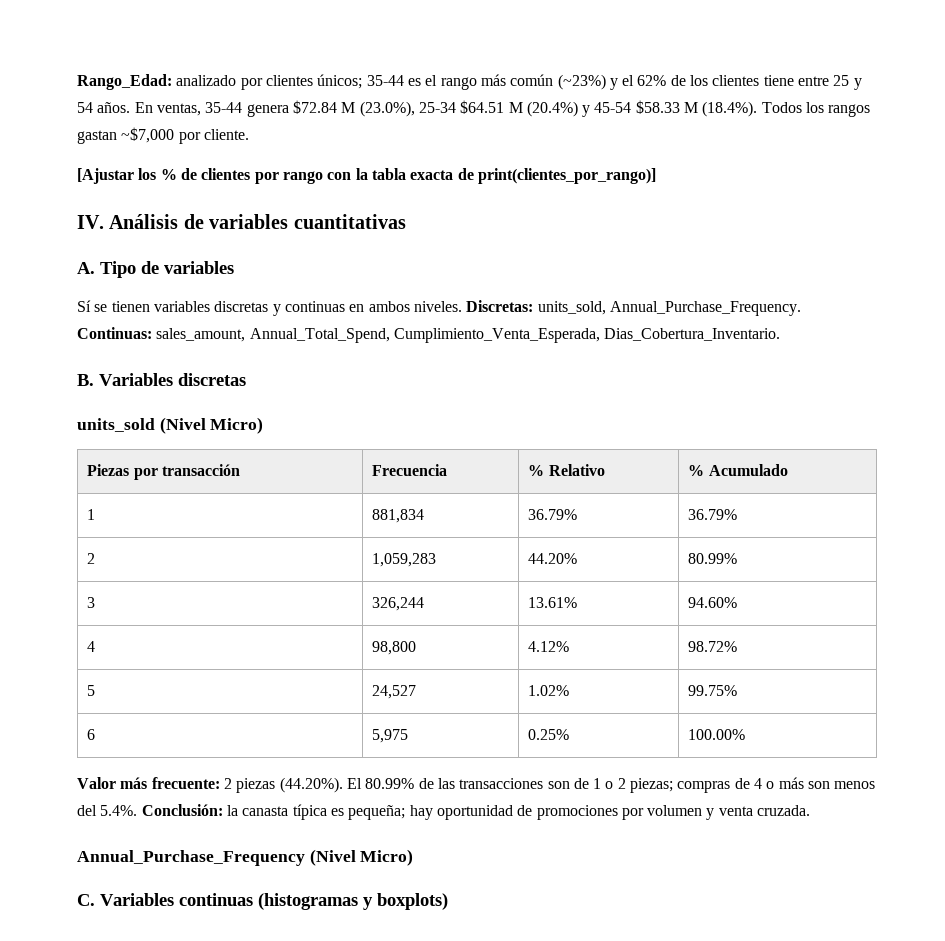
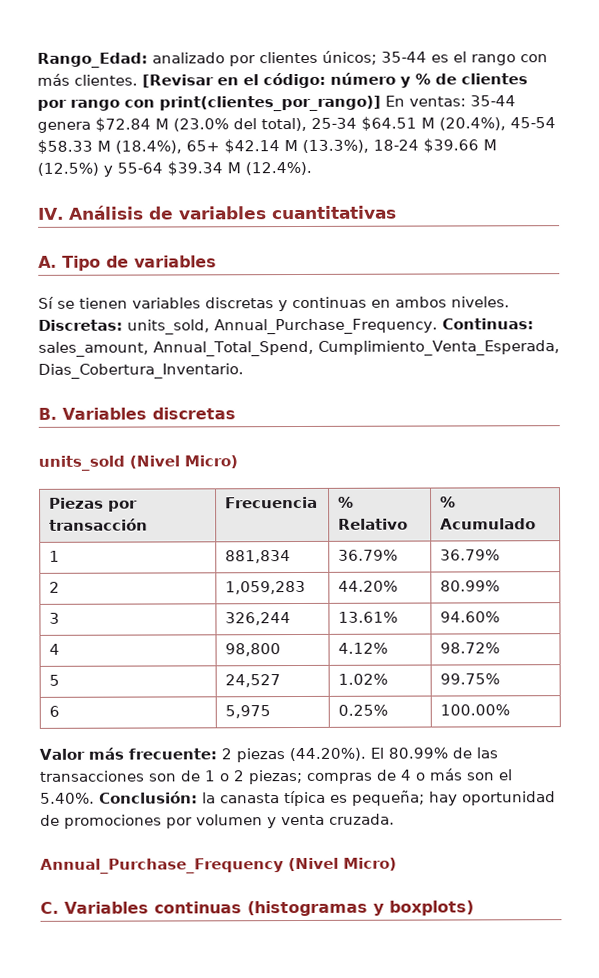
[480,74,862,90] [77,100,871,117] [77,127,249,144] [77,168,157,184] más común (~23%) y el 62% de los clientes tiene entre 25 y 54 años. En ventas, 35-44 genera $72.84 M (23.0%), 25-34 $64.51 M (20.4%) y 45-54 $58.33 M (18.4%). Todos los rangos gastan ~$7,000 por cliente. // [Ajustar los -> [520,54,548,63] [37,72,411,89] con más clientes. [Revisar en el código: número y
[355,168,656,184] la tabla exacta de print(clientes_por_rango)] -> [159,95,516,112] [37,116,556,133] [37,138,497,154] [37,161,312,177] print(clientes_por_rango)] En ventas: 35-44 genera $72.84 M (23.0% del total), 25-34 $64.51 M (20.4%), 45-54 $58.33 M (18.4%), 65+ $42.14 M (13.3%), 18-24 $39.66 M (12.5%) y 55-64 $39.34 M (12.4%).
[834,781,876,789] [77,805,138,816] menos del 5.4%. -> [498,769,513,781] [40,792,95,804] el 5.40%.

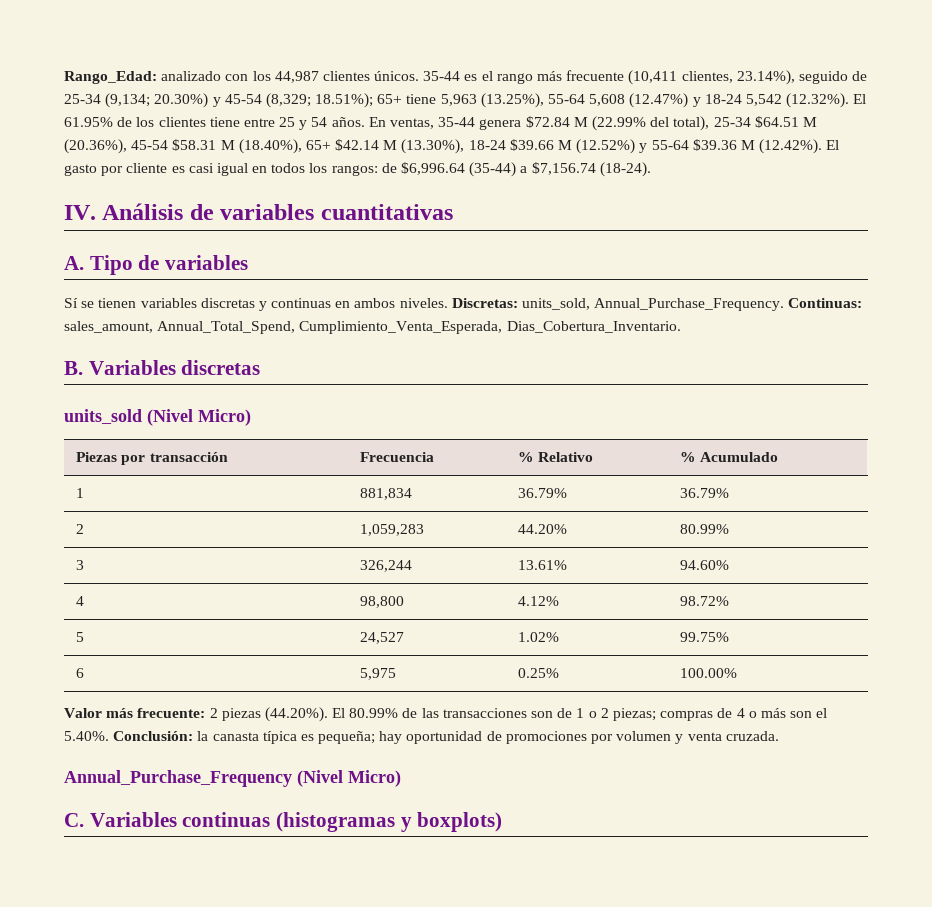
[229,50,548,67] [37,72,528,89] [37,95,466,112] por clientes únicos; 35-44 es el rango con más clientes. [Revisar en el código: número y % de clientes por rango con print(clientes_por_rango)] En ventas: -> [225,70,868,85] [64,93,867,108] [64,117,435,130] con los 44,987 clientes únicos. 35-44 es el rango más frecuente (10,411 clientes, 23.14%), seguido de 25-34 (9,134; 20.30%) y 45-54 (8,329; 18.51%); 65+ tiene 5,963 (13.25%), 55-64 5,608 (12.47%) y 18-24 5,542 (12.32%). El 61.95% de los clientes tiene entre 25 y 54 años. En ventas,
[173,118,229,132] (23.0% -> [591,116,646,131] (22.99%
[439,117,556,131] [37,139,182,154] (20.4%), 45-54 $58.33 M (18.4%), -> [64,139,302,154] (20.36%), 45-54 $58.31 M (18.40%),
[302,139,369,153] (13.3%), -> [401,139,465,154] (13.30%),
[37,162,99,176] (12.5%) -> [576,139,636,154] (12.52%)
[167,161,312,176] $39.34 M (12.4%). -> [692,139,840,154] [64,162,651,177] $39.36 M (12.42%). El gasto por cliente es casi igual en todos los rangos: de $6,996.64 (35-44) a $7,156.74 (18-24).

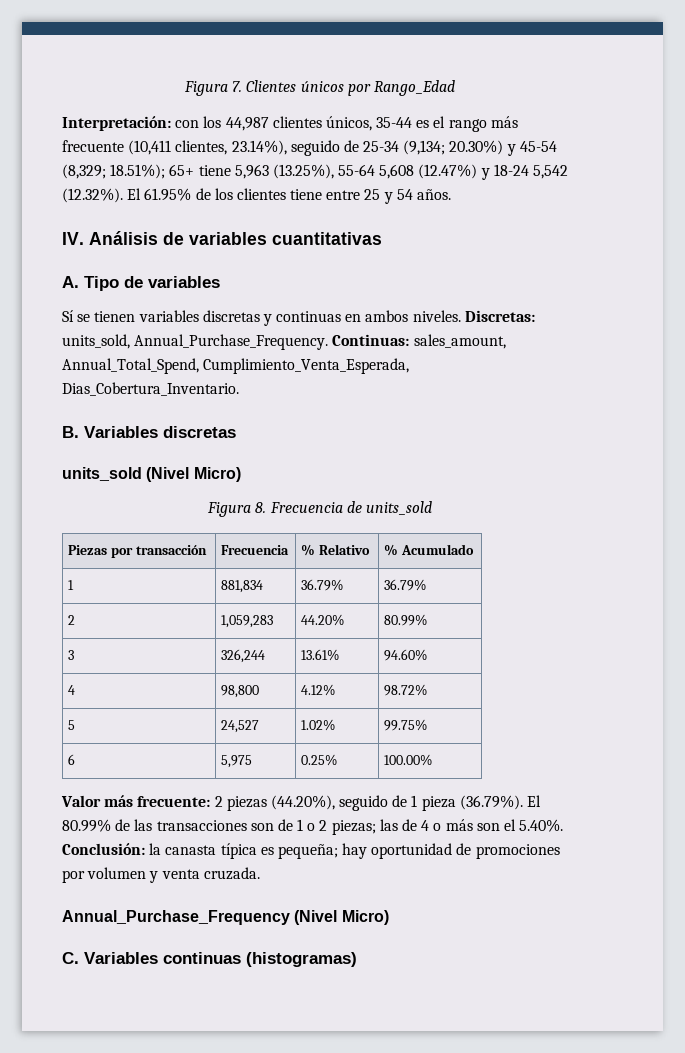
[64,71,222,84] Rango_Edad: analizado -> [184,80,455,96] [62,116,171,131] Figura 7. Clientes únicos por Rango_Edad // Interpretación:
[374,71,420,81] únicos. -> [325,116,372,131] únicos,
[368,116,817,131] [64,139,840,154] [64,162,651,177] En ventas, 35-44 genera $72.84 M (22.99% del total), 25-34 $64.51 M (20.36%), 45-54 $58.31 M (18.40%), 65+ $42.14 M (13.30%), 18-24 $39.66 M (12.52%) y 55-64 $39.36 M (12.42%). El gasto por cliente es casi igual en todos los rangos: de $6,996.64 (35-44) a $7,156.74 (18-24). -> (452, 194) none
(251, 417) none -> [207,501,432,517] // Figura 8. Frecuencia de units_sold
[264,707,328,722] (44.20%). -> [270,795,523,811] (44.20%), seguido de 1 pieza (36.79%).
[660,711,714,721] compras -> [379,819,398,831] las
[276,812,503,832] (histogramas y boxplots) -> [246,952,357,967] (histogramas)

